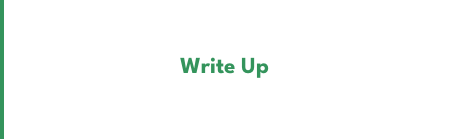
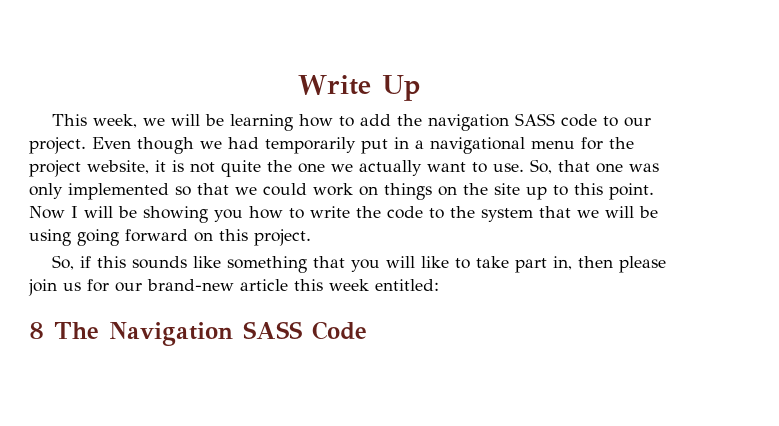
(270, 67) none -> [51,113,651,131] [29,137,634,154] [29,159,659,177] [29,183,654,200] [29,206,658,223] [29,229,311,246] [51,255,666,273] [28,279,439,296] [29,321,367,346] // This week, we will be learning how to add the navigation SASS code to our project. Even though we had temporarily put in a navigational menu for the project website, it is not quite the one we actually want to use. So, that one was only implemented so that we could work on things on the site up to this point. Now I will be showing you how to write the code to the system that we will be using going forward on this project. // So, if this sounds like something that you will like to take part in, then please join us for our brand-new article this week entitled: // 8 The Navigation SASS Code

